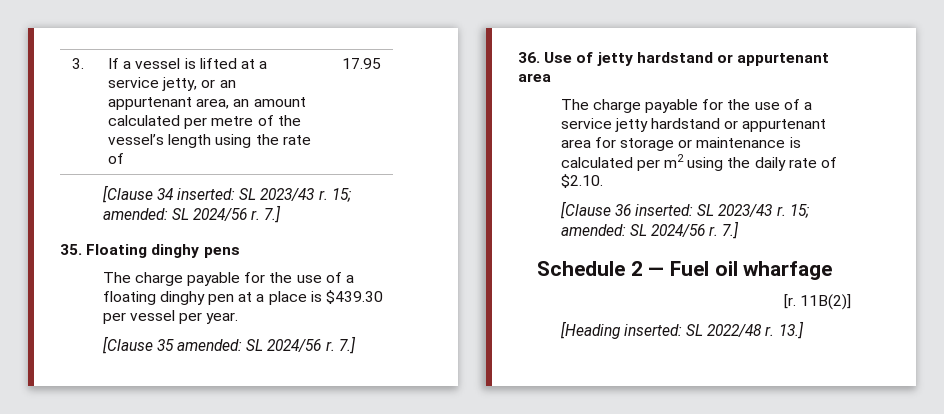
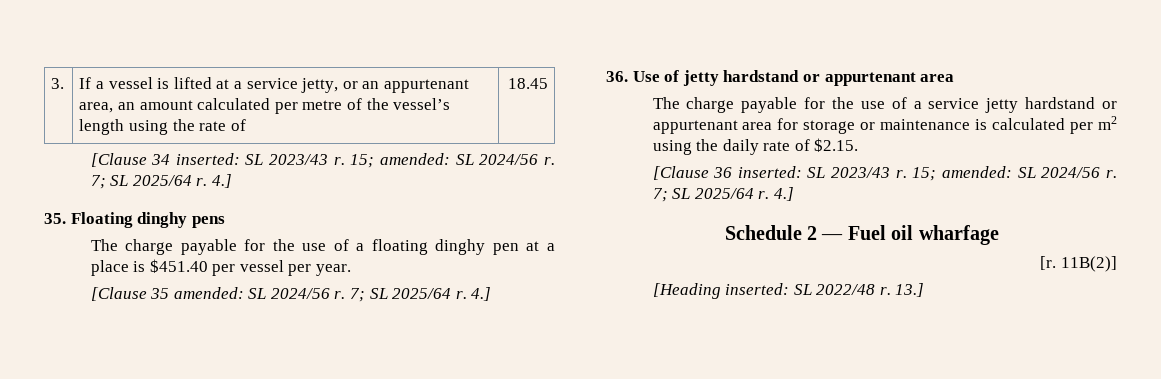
[342,58,382,69] 17.95 -> [507,78,548,89] 18.45
[264,205,282,223] 7.] -> [90,174,232,189] 7; SL 2025/64 r. 4.]
[325,290,383,304] $439.30 -> [149,259,208,273] $451.40
[338,336,356,354] 7.] -> [350,287,492,302] 7; SL 2025/64 r. 4.]
[560,174,603,188] $2.10. -> [814,138,859,152] $2.15.
[722,221,740,239] 7.] -> [652,187,794,202] 7; SL 2025/64 r. 4.]

